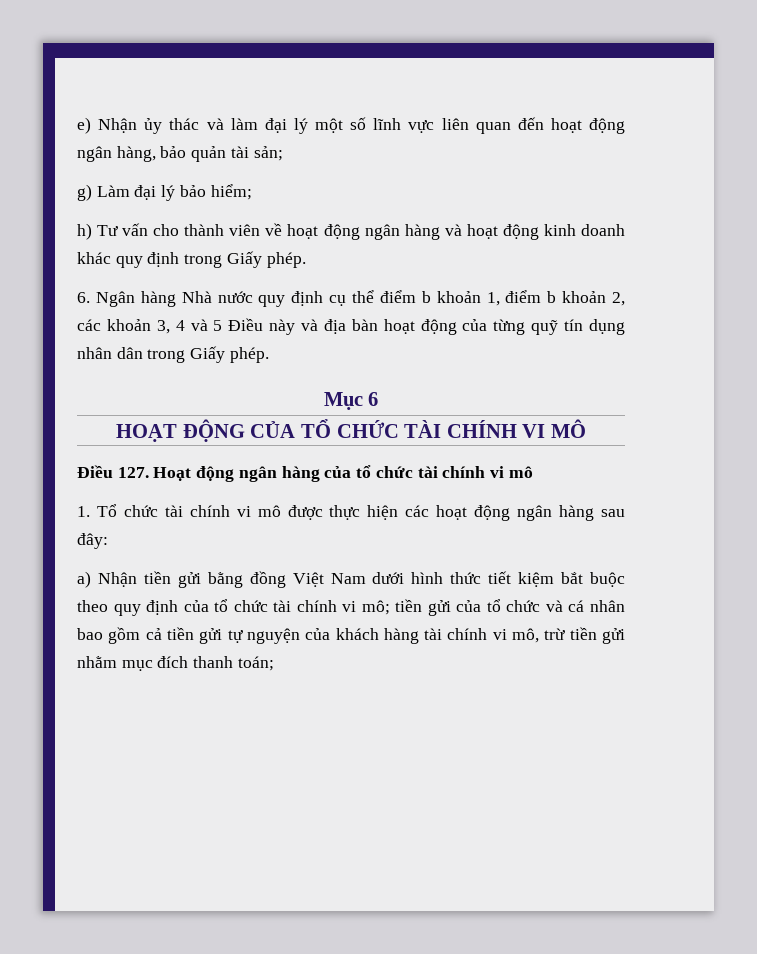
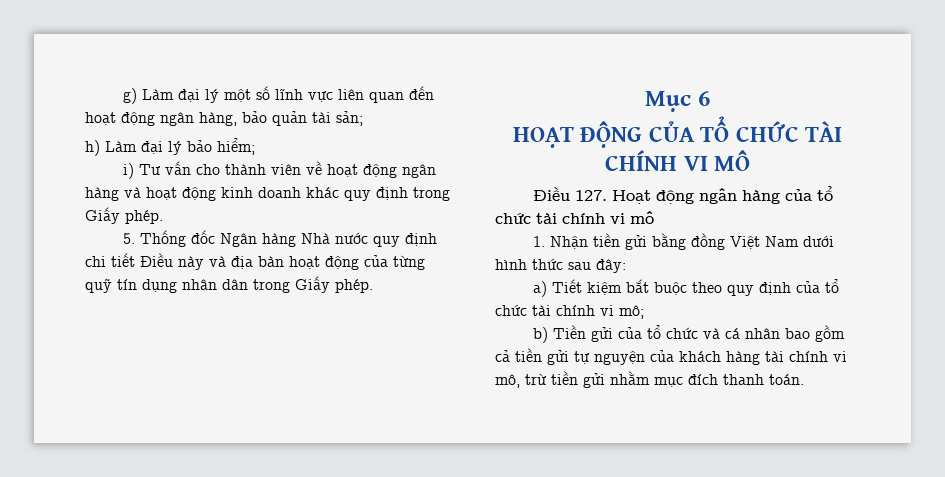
[77,117,258,134] e) Nhận ủy thác và làm -> [122,88,174,104] g) Làm
[77,184,92,201] g) -> [85,140,100,156] h)
[77,223,92,240] h) -> [122,163,134,179] i)
[77,292,90,303] 6. -> [122,230,215,247] 5. Thống đốc
[329,290,625,306] [77,319,223,334] cụ thể điểm b khoản 1, điểm b khoản 2, các khoản 3, 4 và 5 -> [85,253,135,267] chi tiết
[96,504,625,521] [77,533,108,549] [77,571,91,588] Tổ chức tài chính vi mô được thực hiện các hoạt động ngân hàng sau đây: // a) -> (545, 241) none
[488,571,512,584] tiết -> [568,259,626,273] [532,279,582,297] sau đây: // a) Tiết
[395,599,423,612] tiền -> [532,325,586,343] // b) Tiền
[237,656,274,671] toán; -> [769,374,804,385] toán.

